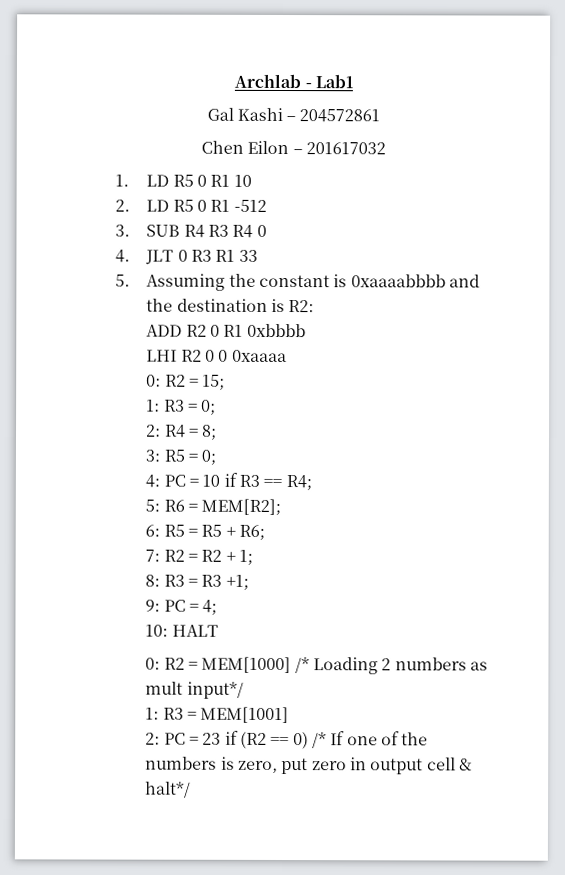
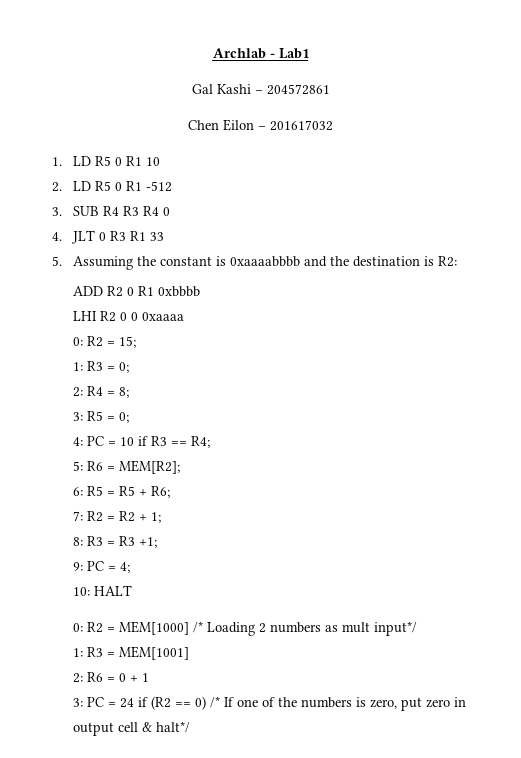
[163,732,222,745] PC = 23 -> [87,672,150,682] [73,697,135,708] R6 = 0 + 1 // 3: PC = 24

